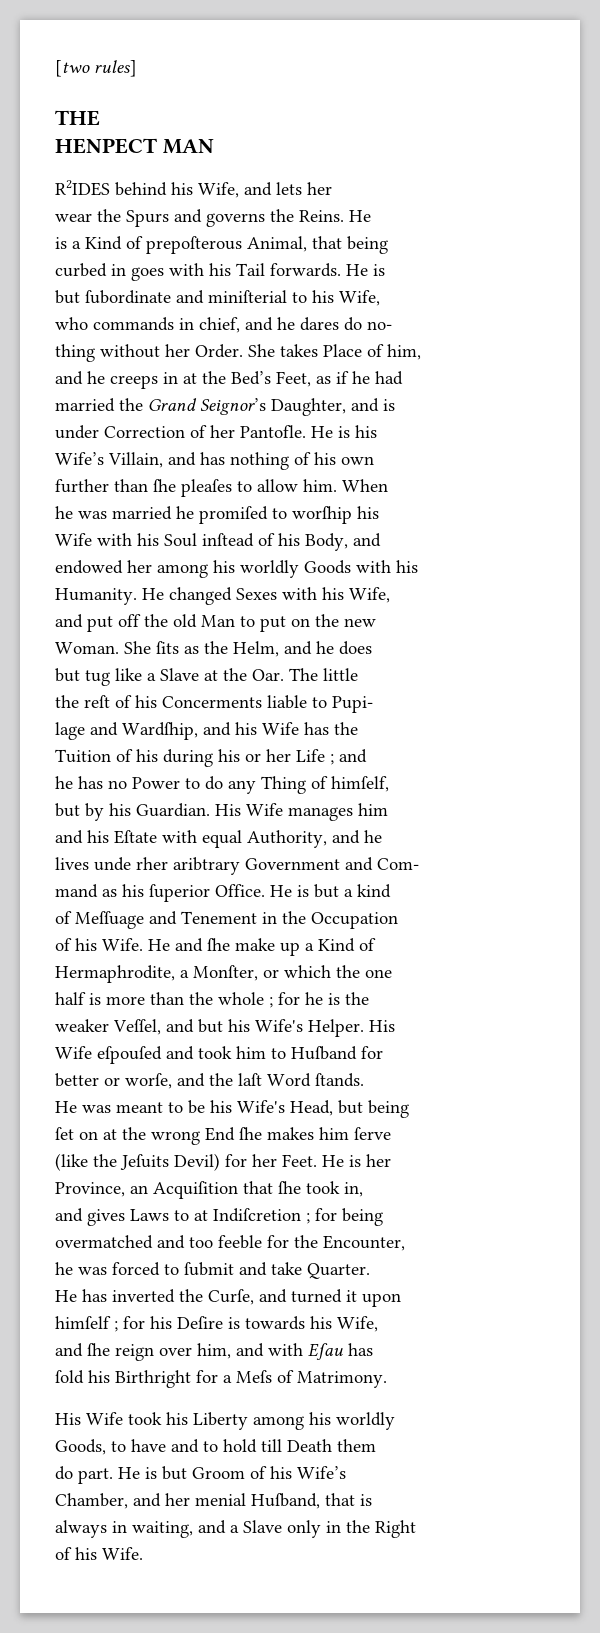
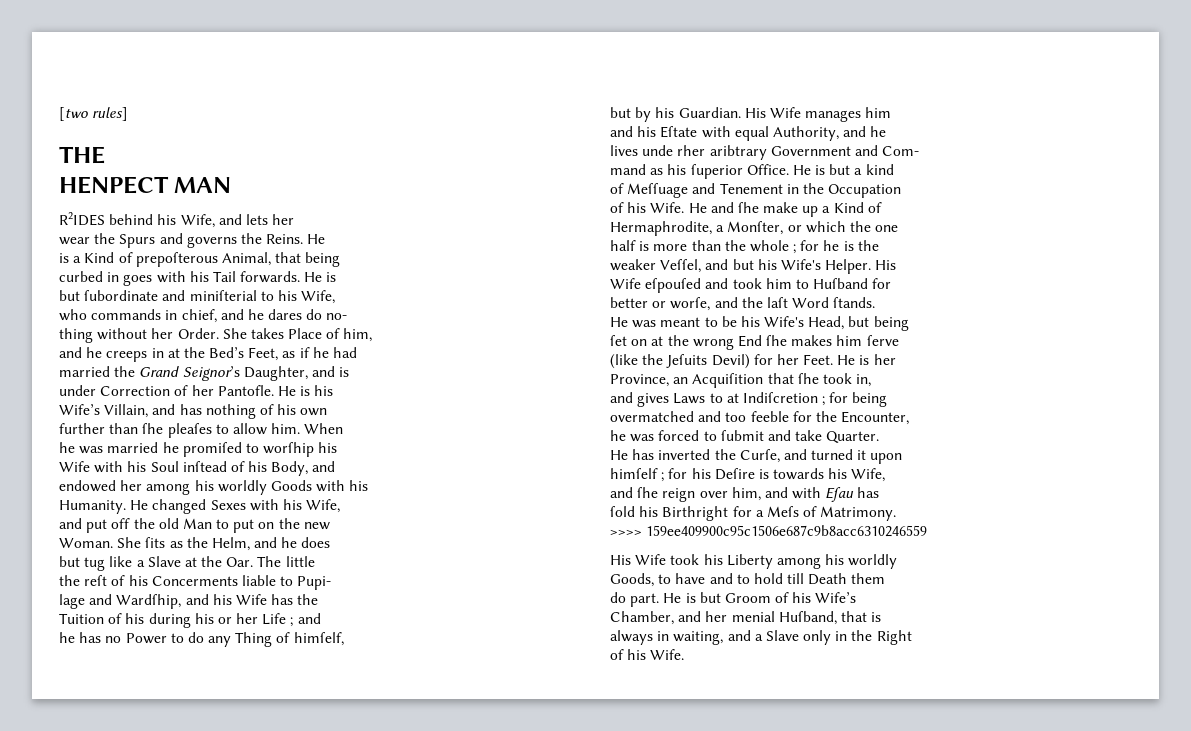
(387, 1379) none -> [610,525,928,537] // >>>> 159ee409900c95c1506e687c9b8acc6310246559

